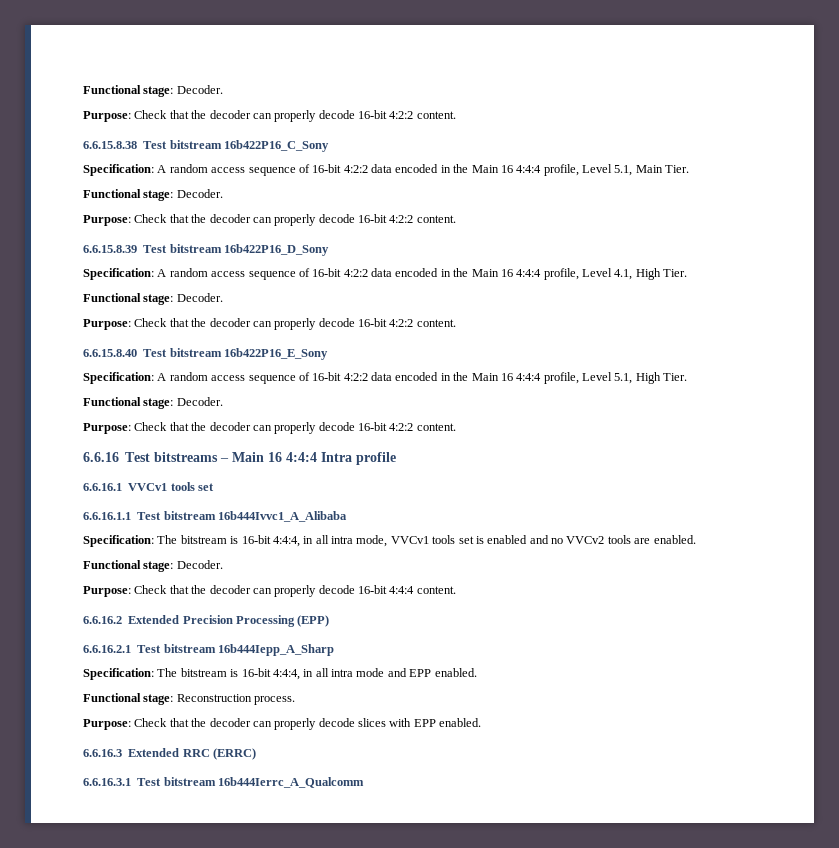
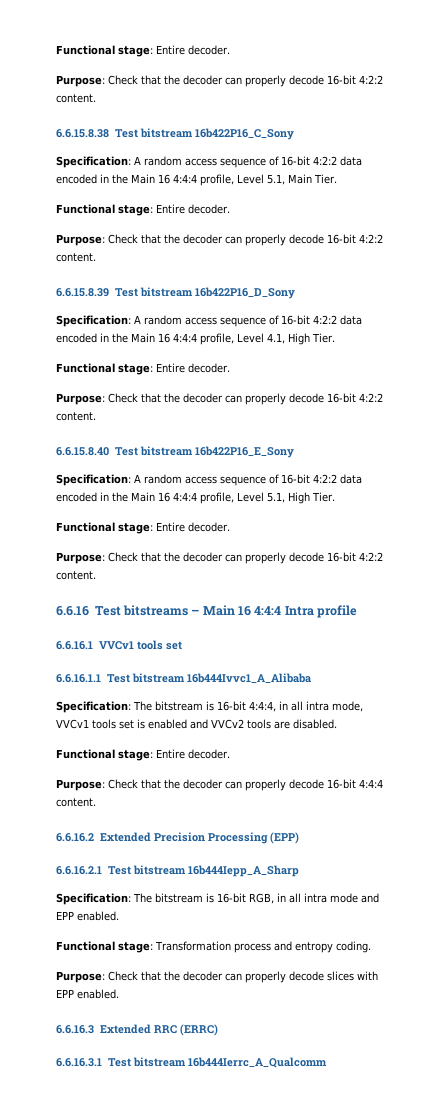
[83,85,223,97] Functional stage: Decoder. -> [56,45,230,57] Functional stage: Entire decoder.
[176,189,223,198] Decoder. -> [156,204,230,214] Entire decoder.
[176,293,223,302] Decoder. -> [156,363,230,373] Entire decoder.
[176,397,223,406] Decoder. -> [156,522,230,532] Entire decoder.
[551,538,563,544] no -> (208, 724) none
[653,535,696,544] [83,560,223,572] enabled. // Functional stage: Decoder. -> [293,719,337,729] [56,749,230,761] disabled. // Functional stage: Entire decoder.
[272,669,300,680] 4:4:4, -> [249,893,274,904] RGB,
[176,694,296,705] Reconstruction process. -> [155,941,371,953] Transformation process and entropy coding.

